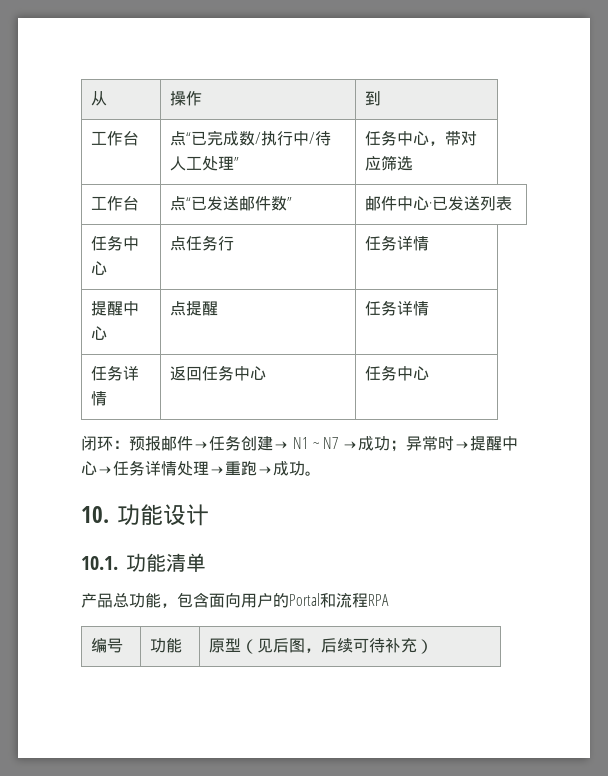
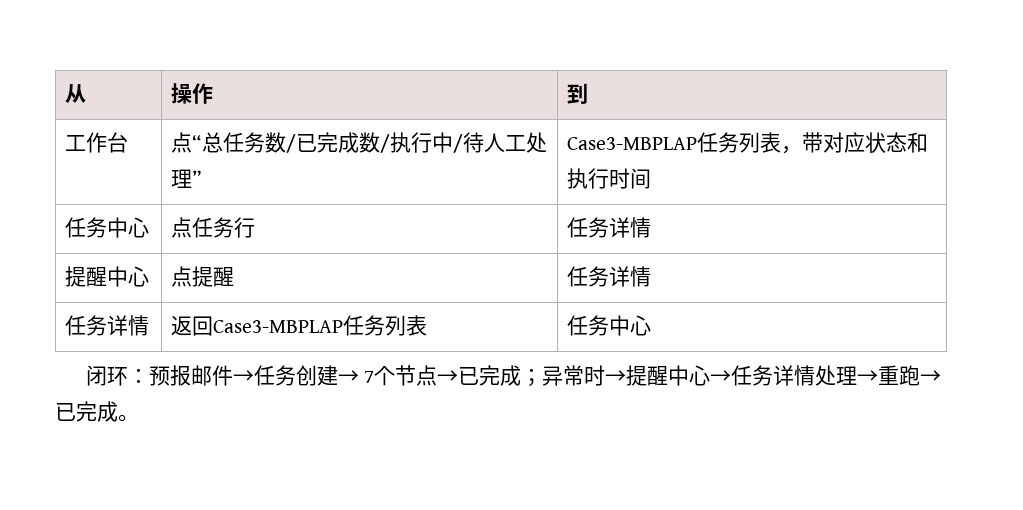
(192, 138) none -> [201,132,296,153] 总任务数/
[365,130,478,146] [365,155,414,171] [91,196,140,211] [170,195,293,211] [365,195,513,211] 任务中心，带对应筛选 // 工作台 | 点“已发送邮件数” | 邮件中心·已发送列表 -> [566,132,928,154] [566,168,651,189] Case3-MBPLAP任务列表，带对应状态和执行时间
[202,365,267,381] 任务中心 -> [212,315,427,336] Case3-MBPLAP任务列表
[293,436,391,451] N1 ~ N7 →成功 -> [364,365,522,386] 7个节点→已完成
[273,461,305,476] 成功 -> [55,401,118,422] 已完成
[81,504,209,526] [81,553,206,572] [81,592,389,608] [91,638,124,653] [150,638,183,653] [209,638,434,654] // 10.功能设计 // 10.1.功能清单 // 产品总功能，包含面向用户的Portal和流程RPA // 编号 | 功能 | 原型（见后图，后续可待补充） -> (139, 418) none

